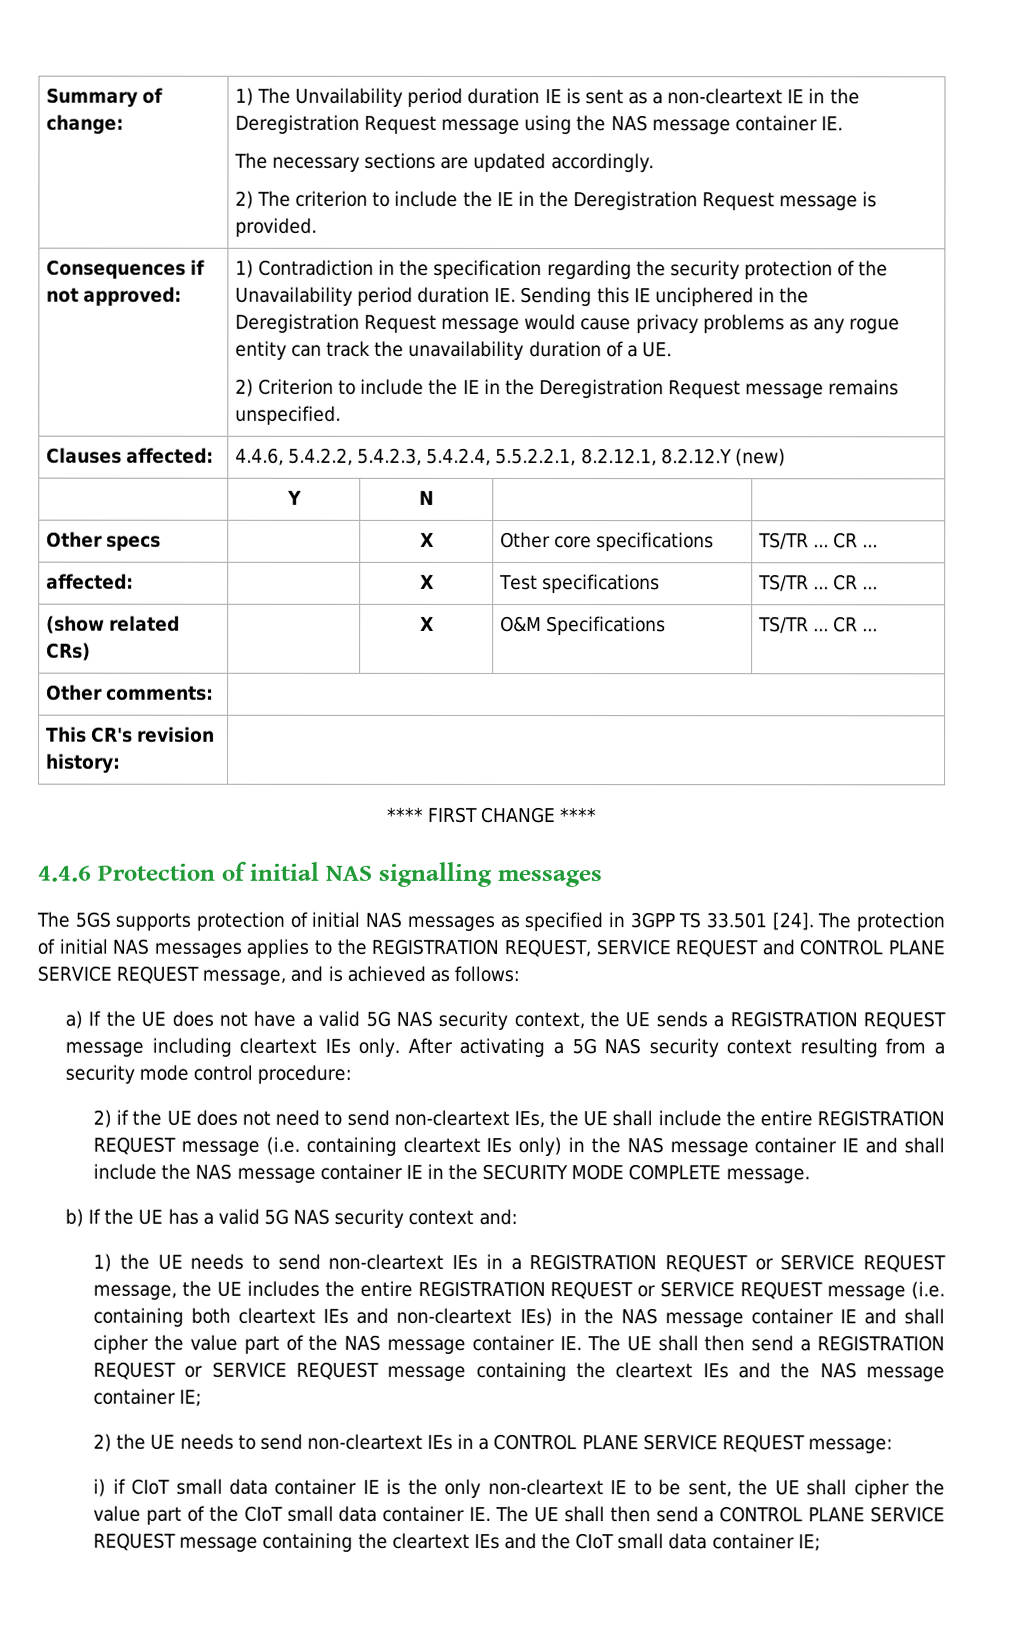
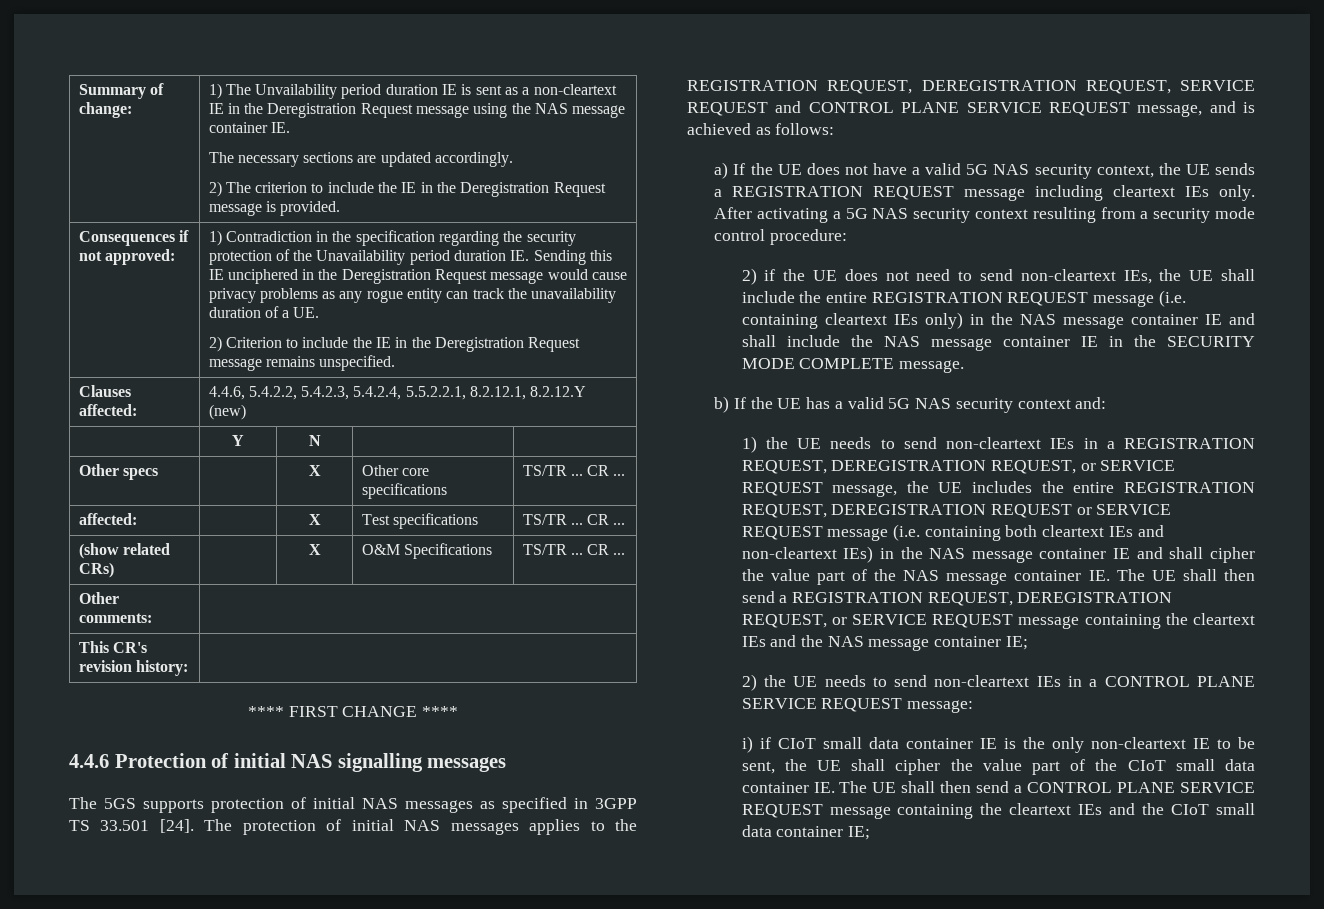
(591, 948) none -> [921,80,1171,94] DEREGISTRATION REQUEST,
[664,1254,748,1273] REQUEST -> [741,460,1077,474] REQUEST, DEREGISTRATION REQUEST,
(546, 1289) none -> [741,504,987,518] REQUEST, DEREGISTRATION
[93,1361,177,1380] REQUEST -> [927,592,1173,606] [741,614,827,628] REQUEST, DEREGISTRATION REQUEST,

